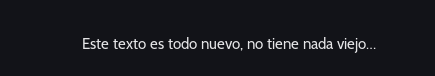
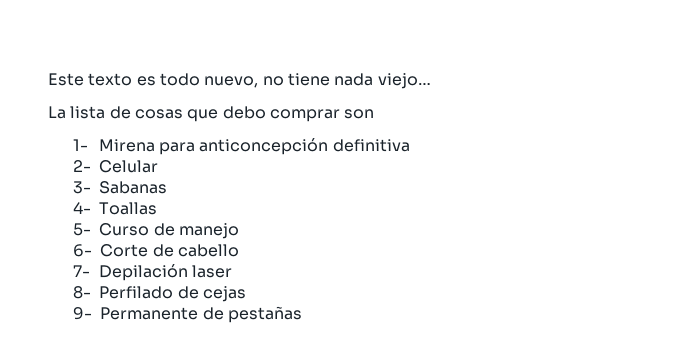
(377, 45) none -> [48,106,375,122] [73,138,410,155] [73,160,159,173] [73,181,168,194] [73,202,158,215] [73,223,240,239] [73,244,240,257] [73,264,233,281] [73,286,247,302] [73,306,303,323] // La lista de cosas que debo comprar son // 1- Mirena para anticoncepción definitiva // 2- Celular // 3- Sabanas // 4- Toallas // 5- Curso de manejo // 6- Corte de cabello // 7- Depilación laser // 8- Perfilado de cejas // 9- Permanente de pestañas

